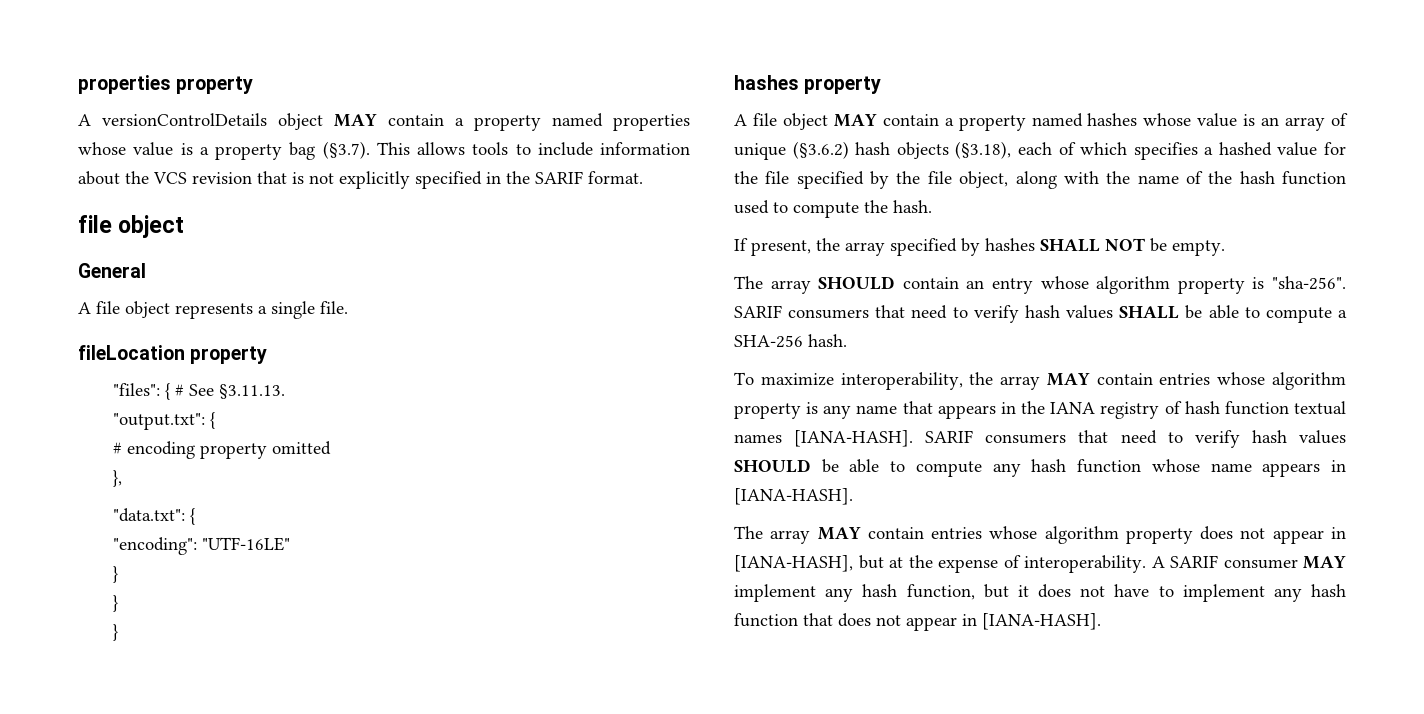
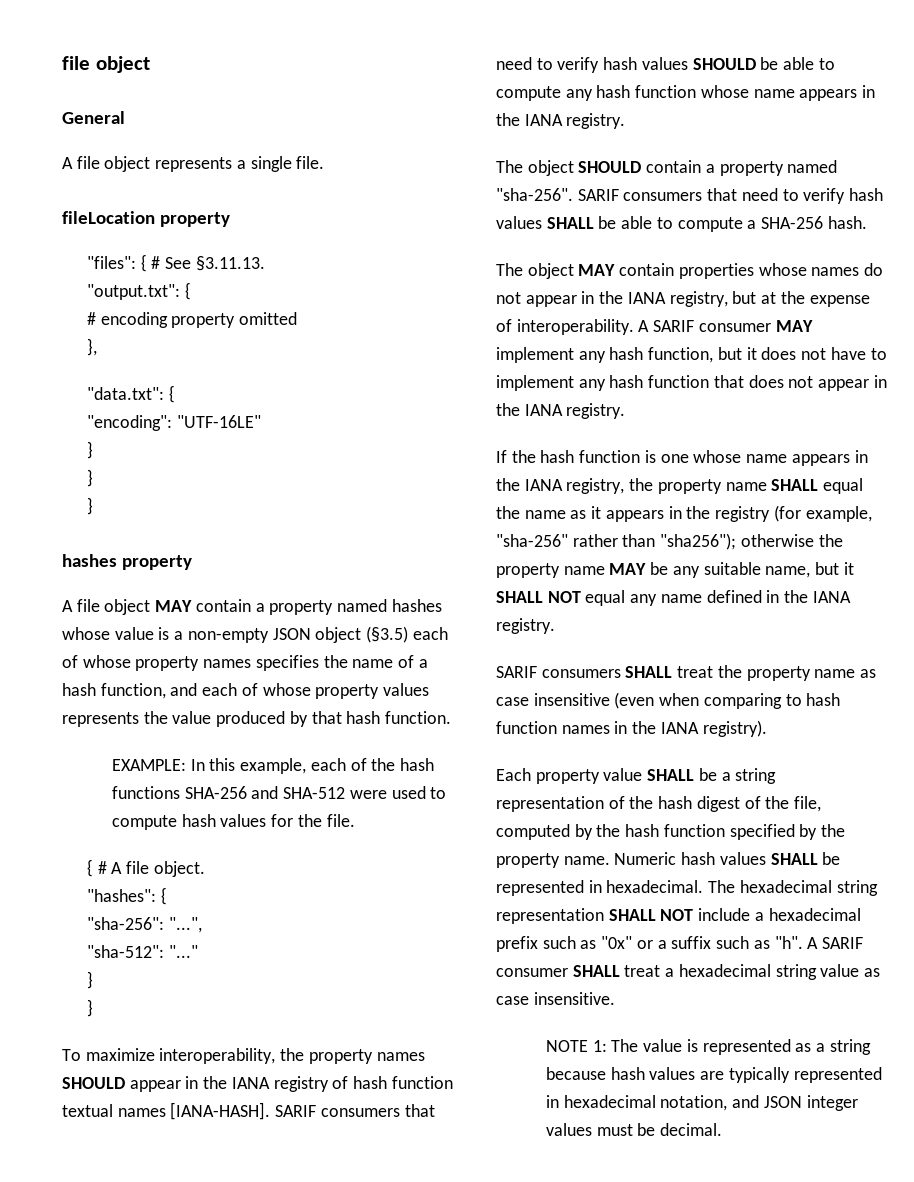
[78,75,254,94] [78,113,690,131] [78,141,690,160] [78,171,643,189] properties property // A versionControlDetails object MAY contain a property named properties whose value is a property bag (§3.7). This allows tools to include information about the VCS revision that is not explicitly specified in the SARIF format. // -> (62, 63) none
[1261,113,1348,131] [734,141,1346,160] [734,171,1346,189] [734,200,932,218] [734,238,1225,256] [734,276,1346,294] [734,305,1347,323] [734,334,847,348] [734,372,1346,390] [734,401,996,419] an array of unique (§3.6.2) hash objects (§3.18), each of which specifies a hashed value for the file specified by the file object, along with the name of the hash function used to compute the hash. // If present, the array specified by hashes SHALL NOT be empty. // The array SHOULD contain an entry whose algorithm property is "sha-256". SARIF consumers that need to verify hash values SHALL be able to compute a SHA-256 hash. // To maximize interoperability, the array MAY contain entries whose algorithm property is any name that appears -> [174,626,448,643] [62,655,428,671] [62,683,430,699] [62,711,452,727] [111,758,435,774] [111,786,447,799] [111,814,355,830] [86,859,205,877] [86,887,167,905] [86,917,202,933] [86,945,198,958] [86,971,93,989] [86,999,93,1017] [62,1048,425,1064] [62,1077,181,1092] a non-empty JSON object (§3.5) each of whose property names specifies the name of a hash function, and each of whose property values represents the value produced by that hash function. // EXAMPLE: In this example, each of the hash functions SHA-256 and SHA-512 were used to compute hash values for the file. // { # A file object. // "hashes": { // "sha-256": "...", // "sha-512": "..." // } // } // To maximize interoperability, the property names SHOULD appear
[734,488,853,505] [734,526,1346,544] [734,555,853,572] [IANA-HASH]. // The array MAY contain entries whose algorithm property does not appear in [IANA-HASH], -> [496,113,626,129] [496,160,838,176] [496,188,884,204] [496,216,867,232] [496,263,884,279] [496,291,728,307] the IANA registry. // The object SHOULD contain a property named "sha-256". SARIF consumers that need to verify hash values SHALL be able to compute a SHA-256 hash. // The object MAY contain properties whose names do not appear in the IANA registry,
[982,613,1101,630] [IANA-HASH]. -> [496,403,626,419] [496,450,868,466] [496,478,864,494] [496,505,872,522] [496,533,843,550] [496,562,854,578] [496,590,851,606] [496,618,555,634] [496,665,877,681] [496,692,841,709] [496,720,767,737] [496,768,777,784] [496,796,822,812] [496,824,846,840] [496,852,841,868] [496,880,878,896] [496,908,861,924] [496,936,863,952] [496,964,881,980] [496,992,615,1005] [545,1039,871,1055] [545,1067,882,1083] [545,1095,858,1111] [545,1123,723,1136] the IANA registry. // If the hash function is one whose name appears in the IANA registry, the property name SHALL equal the name as it appears in the registry (for example, "sha-256" rather than "sha256"); otherwise the property name MAY be any suitable name, but it SHALL NOT equal any name defined in the IANA registry. // SARIF consumers SHALL treat the property name as case insensitive (even when comparing to hash function names in the IANA registry). // Each property value SHALL be a string representation of the hash digest of the file, computed by the hash function specified by the property name. Numeric hash values SHALL be represented in hexadecimal. The hexadecimal string representation SHALL NOT include a hexadecimal prefix such as "0x" or a suffix such as "h". A SARIF consumer SHALL treat a hexadecimal string value as case insensitive. // NOTE 1: The value is represented as a string because hash values are typically represented in hexadecimal notation, and JSON integer values must be decimal.

